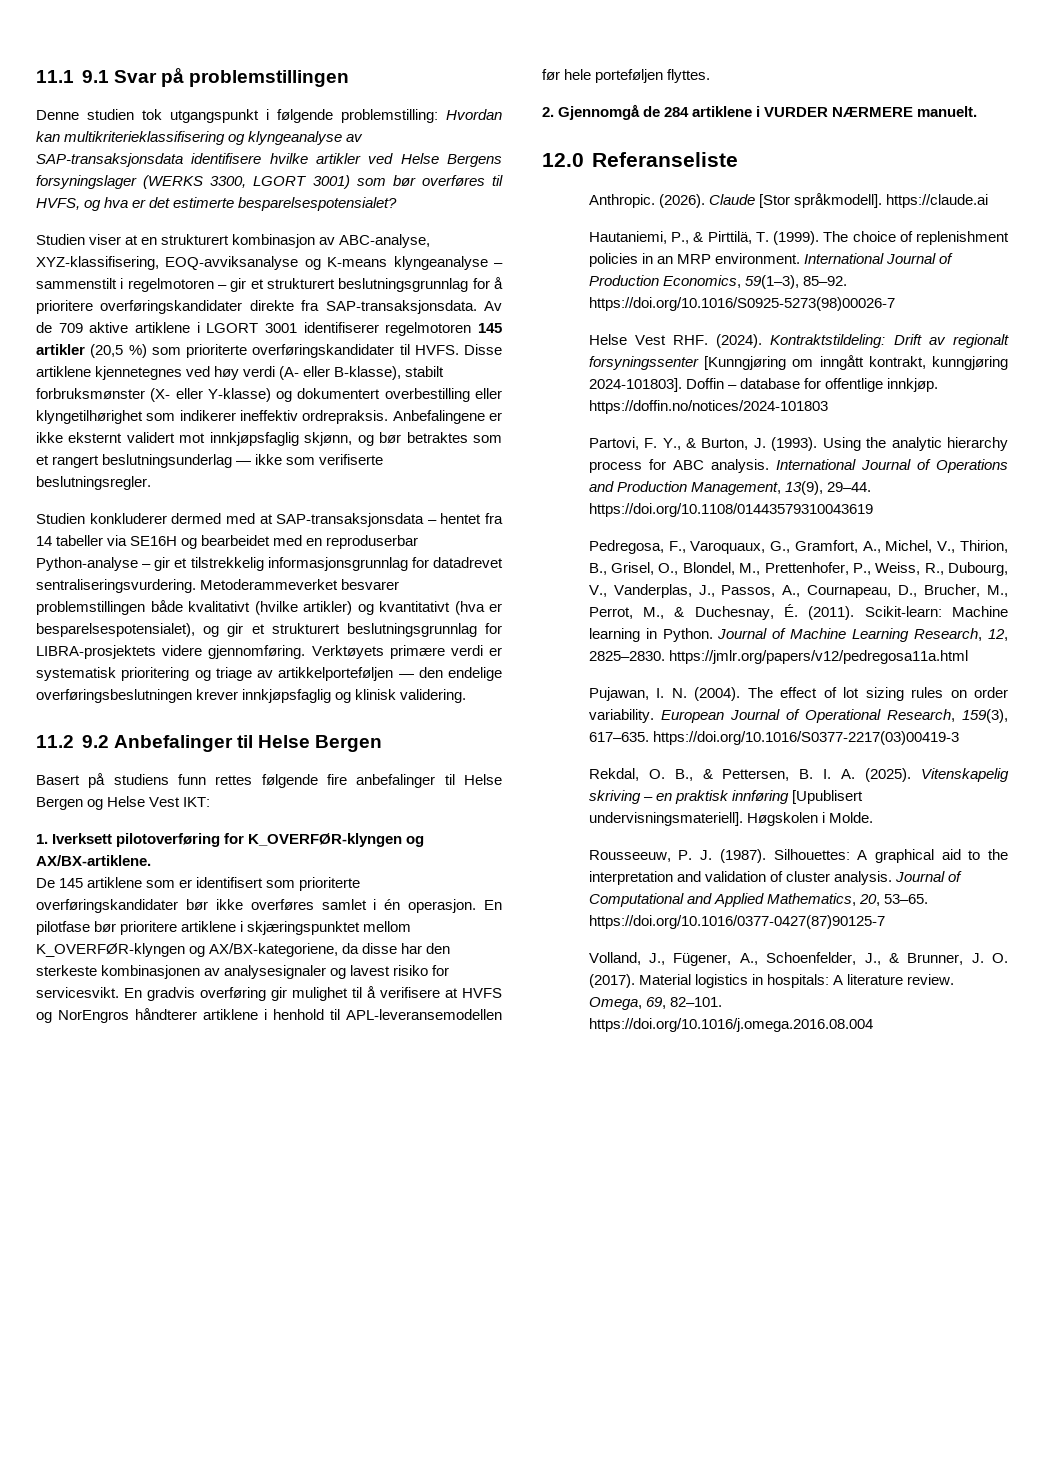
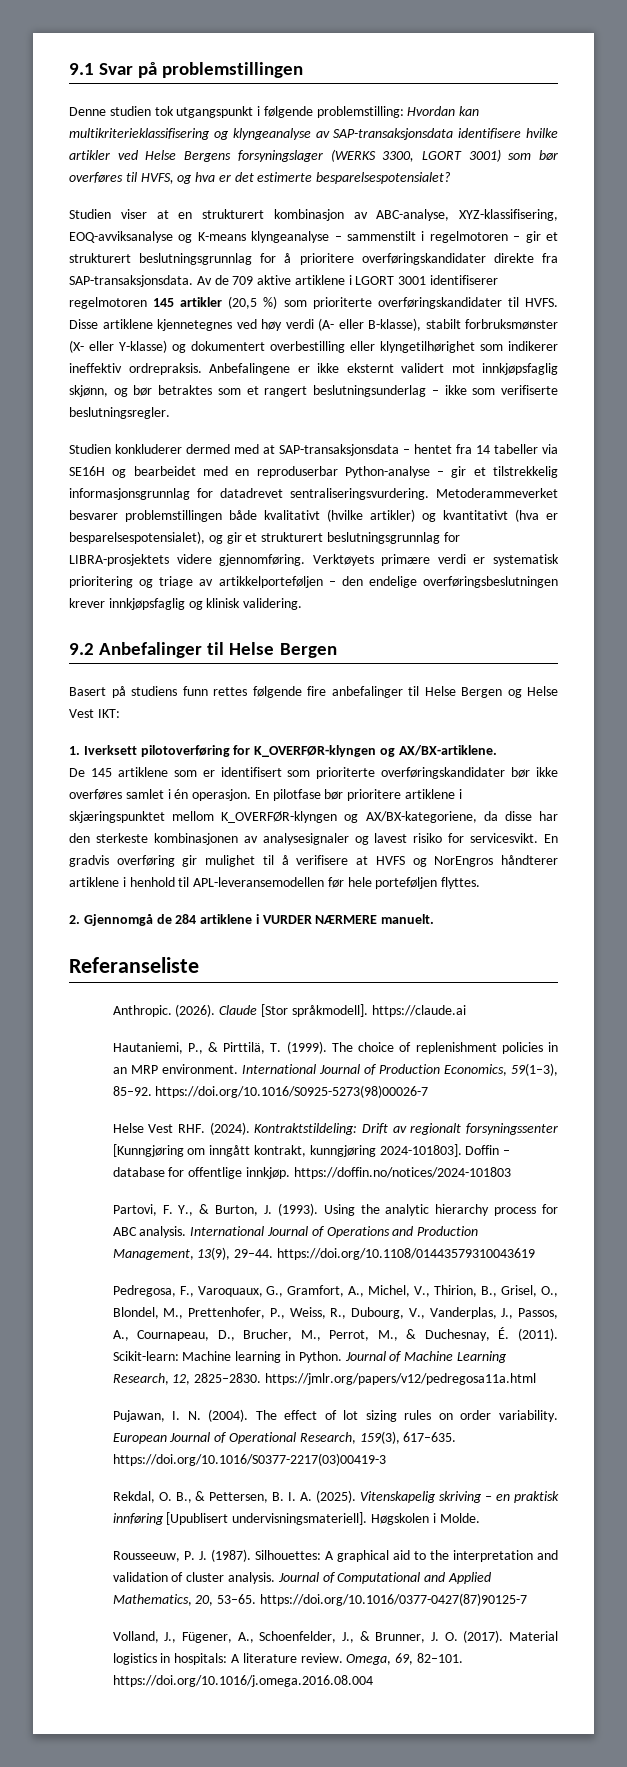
[36,70,74,83] 11.1 -> (69, 69) none
[236,461,252,465] — -> [431,390,439,395] –
[398,674,414,678] — -> [328,581,336,586] –
[36,735,74,748] 11.2 -> (303, 604) none
[542,153,584,167] 12.0 -> (435, 919) none

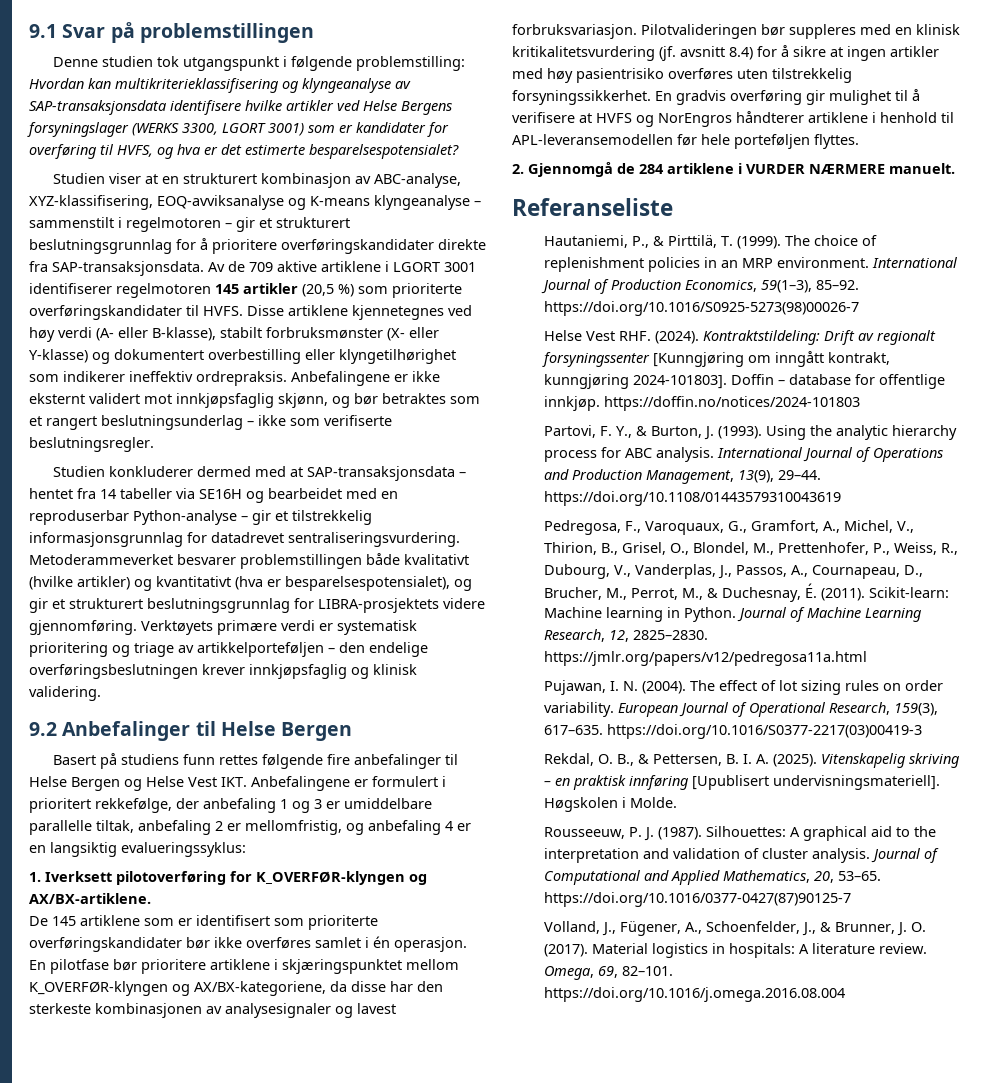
[539,150,558,160] [69,172,123,183] bør overføres -> [339,122,449,137] [29,144,96,159] er kandidater for overføring
[97,709,120,718] IKT: -> [221,776,446,791] [29,798,432,813] [29,820,471,835] [29,842,246,857] IKT. Anbefalingene er formulert i prioritert rekkefølge, der anbefaling 1 og 3 er umiddelbare parallelle tiltak, anbefaling 2 er mellomfristig, og anbefaling 4 er en langsiktig evalueringssyklus:
[413,833,539,843] risiko for servicesvikt. -> [512,24,960,39] [512,45,939,61] [512,68,852,83] [512,90,651,105] forbruksvariasjon. Pilotvalideringen bør suppleres med en klinisk kritikalitetsvurdering (jf. avsnitt 8.4) for å sikre at ingen artikler med høy pasientrisiko overføres uten tilstrekkelig forsyningssikkerhet.
[112,1004,466,1017] // Anthropic. (2026). Claude [Stor språkmodell]. https://claude.ai -> (673, 207) none

